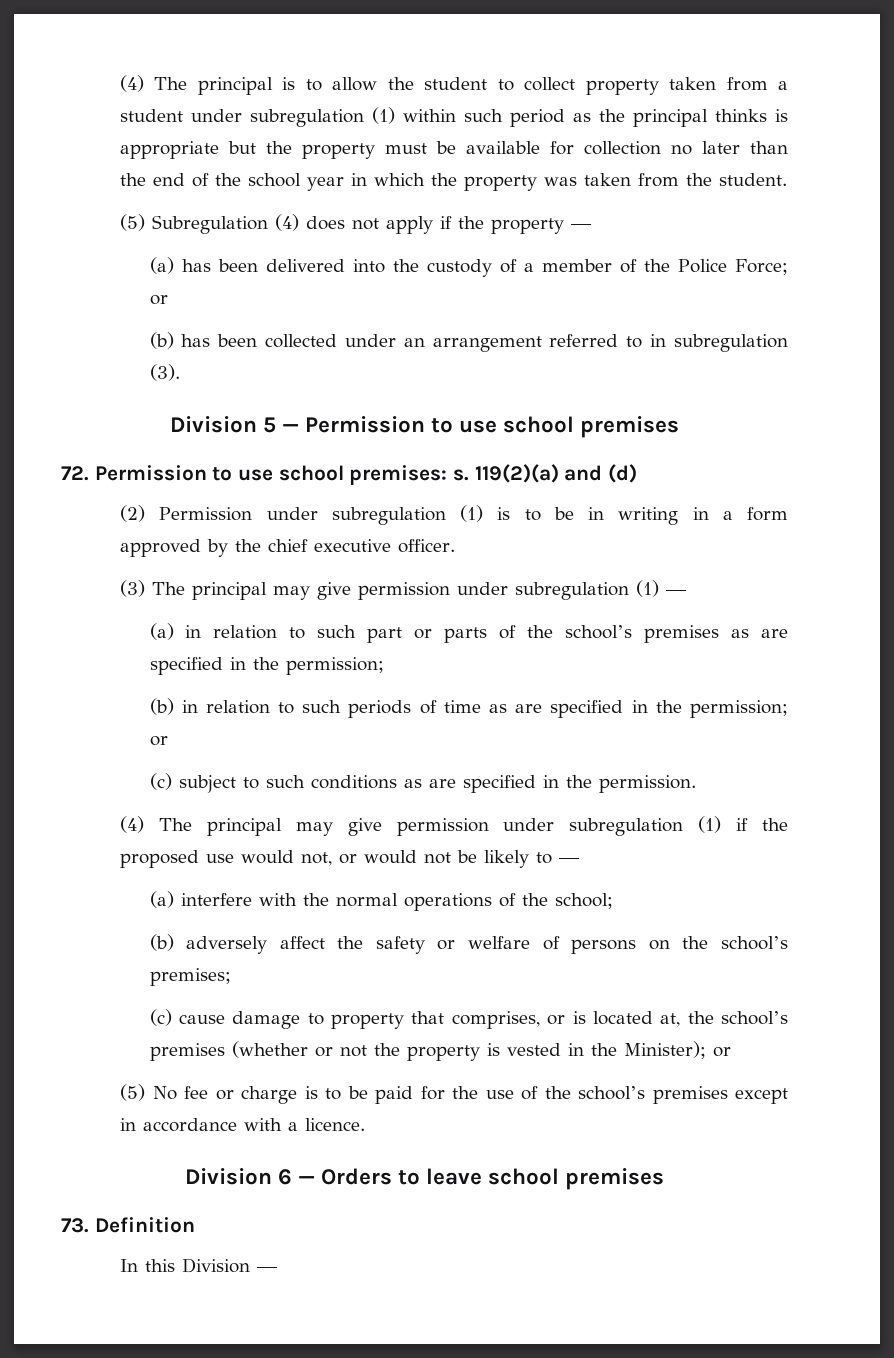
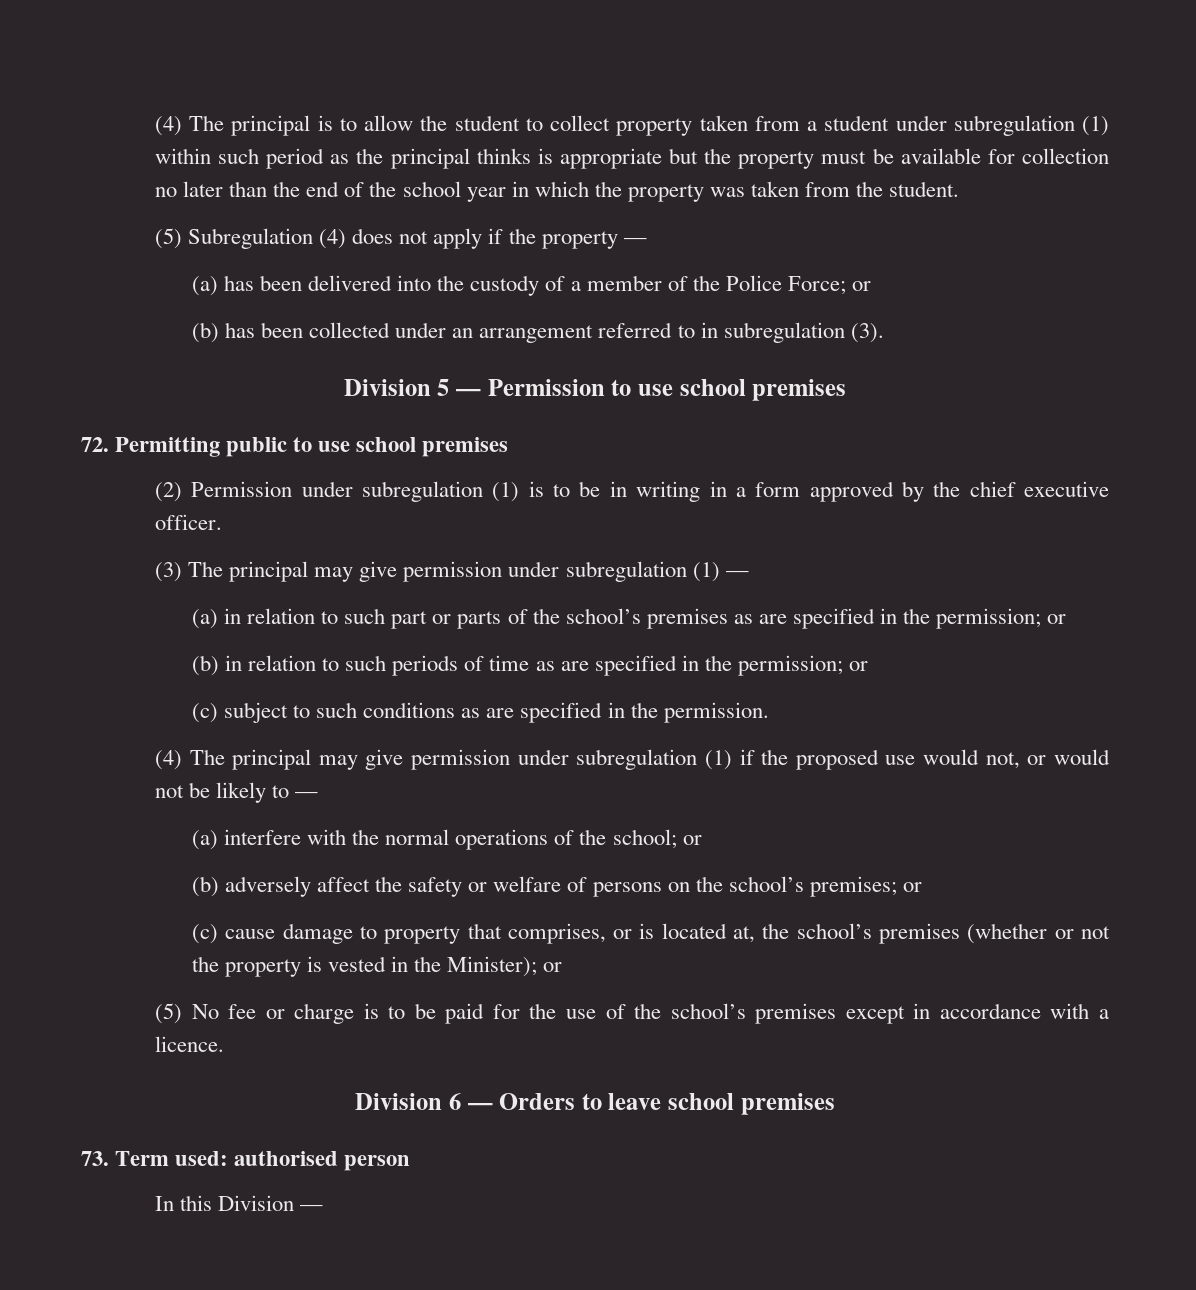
[94,464,638,485] Permission to use school premises: s. 119(2)(a) and (d) -> [115,437,509,457] Permitting public to use school premises
(384, 666) none -> [1047,614,1067,624] or
(613, 901) none -> [682,835,702,845] or
(231, 977) none -> [902,882,922,892] or
[94,1217,195,1233] Definition -> [115,1151,411,1171] Term used: authorised person

